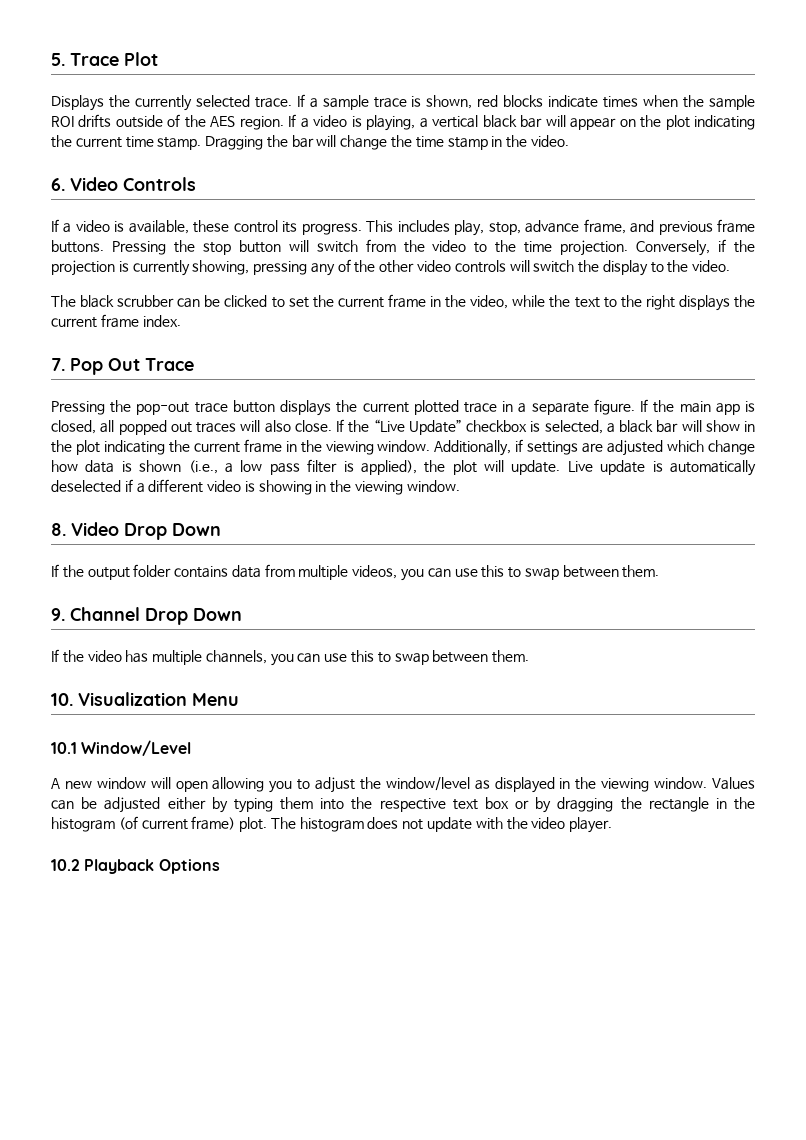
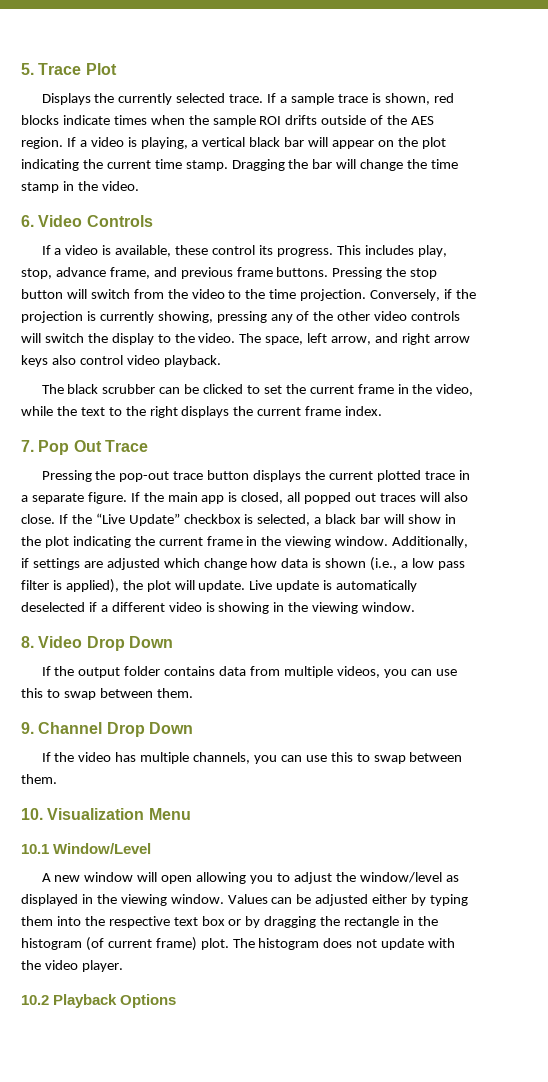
(731, 266) none -> [239,333,470,345] [21,355,221,367] The space, left arrow, and right arrow keys also control video playback.

